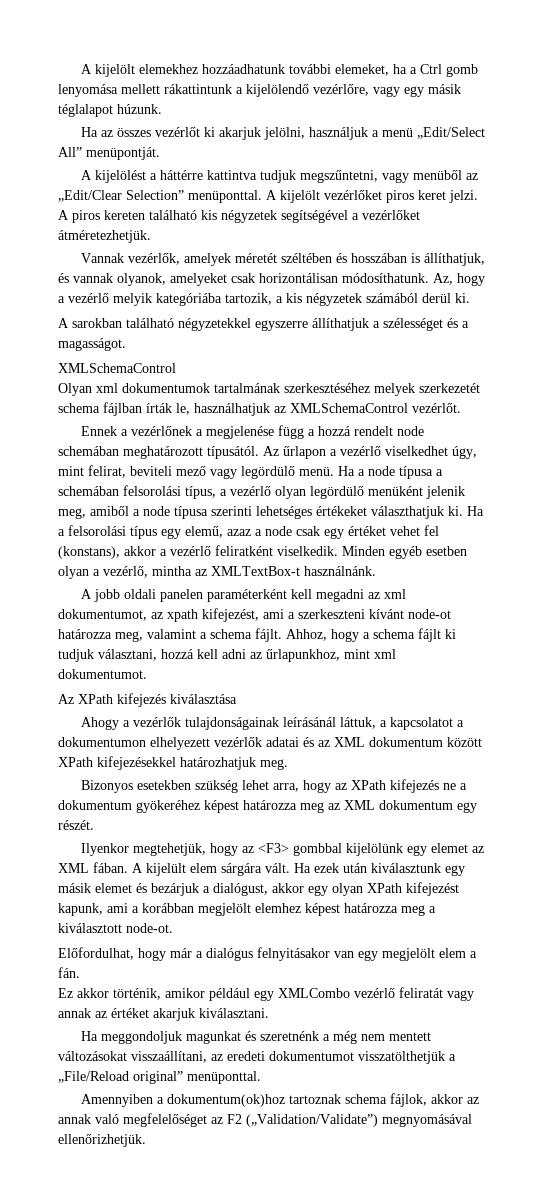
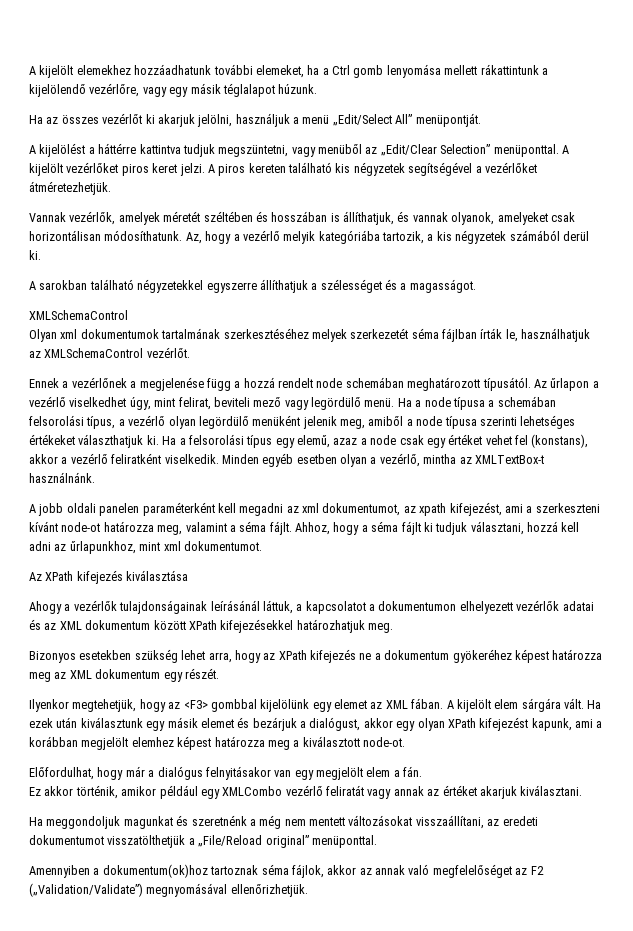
[300,170,379,183] megszűntetni, -> [218,145,289,157] megszüntetni,
[58,403,100,413] schema -> [411,328,439,339] séma
[210,629,252,639] schema -> [239,521,267,532] séma
[373,629,415,639] schema -> [371,521,399,532] séma
[146,863,186,876] kijelült -> [456,699,491,712] kijelölt
[345,1094,388,1104] schema -> [261,864,289,875] séma

